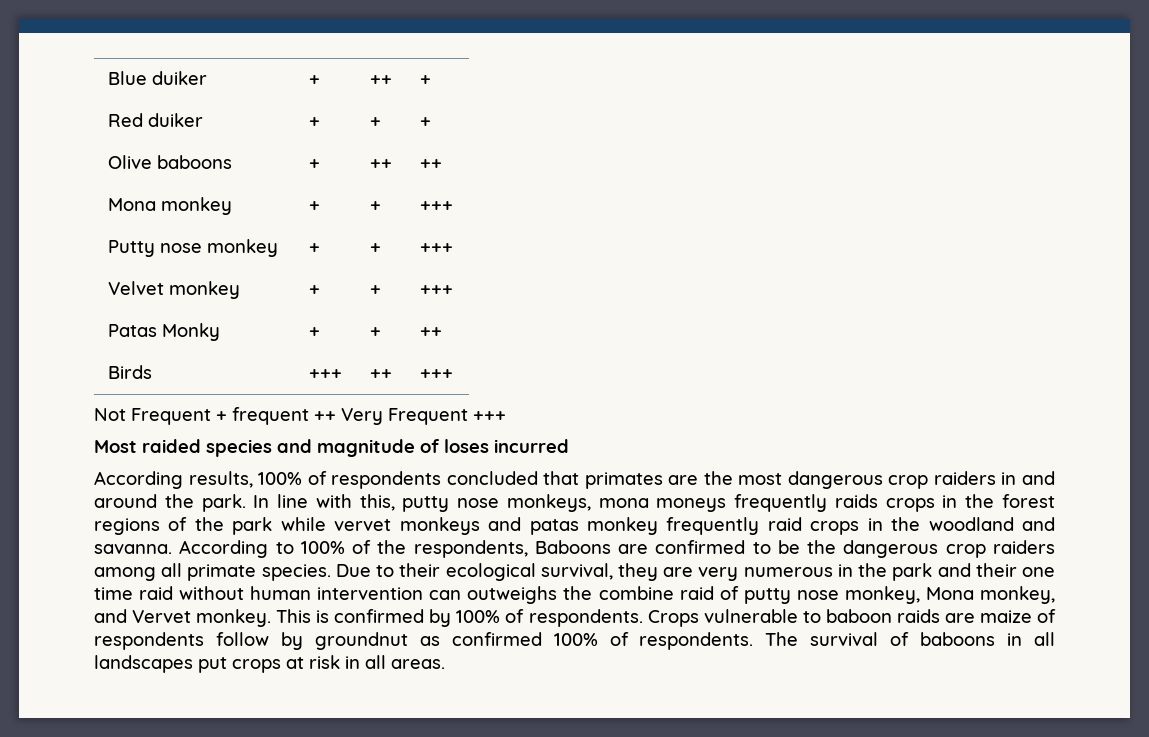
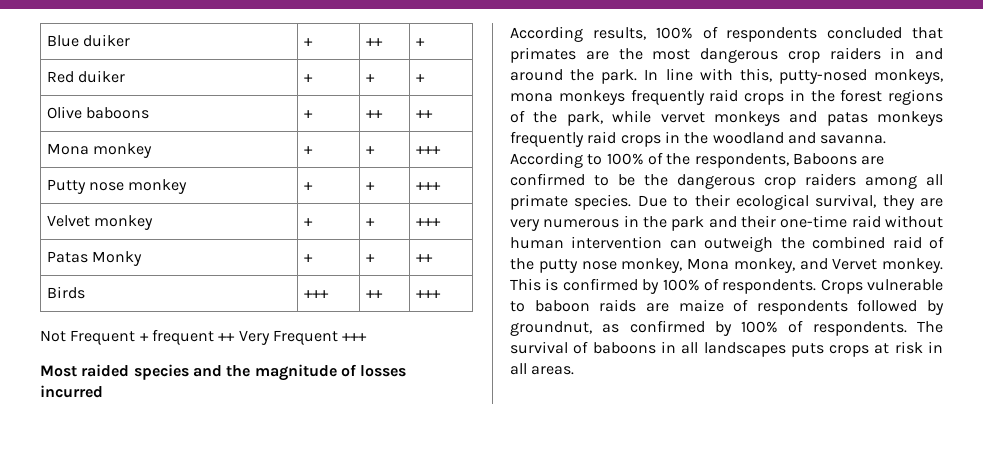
(312, 446) none -> [226,365,251,377] the
[444,439,489,453] loses -> [360,365,407,377] losses
[402,494,878,512] putty nose monkeys, mona moneys frequently raids -> [778,69,943,84] [510,89,739,105] putty-nosed monkeys, mona monkeys frequently raid
[232,517,273,535] park -> [566,111,603,126] park,
[586,517,658,535] monkey -> [877,111,943,126] monkeys
[1021,567,1055,577] [94,587,133,600] one time -> [780,215,848,228] one-time
[467,586,674,604] outweighs the combine -> [704,236,886,252] outweigh the combined
(739, 593) none -> [510,258,534,270] the
[215,632,408,650] follow by groundnut -> [857,299,944,315] [510,321,592,336] followed by groundnut,
(542, 639) none -> [714,321,732,336] by
[198,657,227,673] put -> [790,343,824,357] puts

